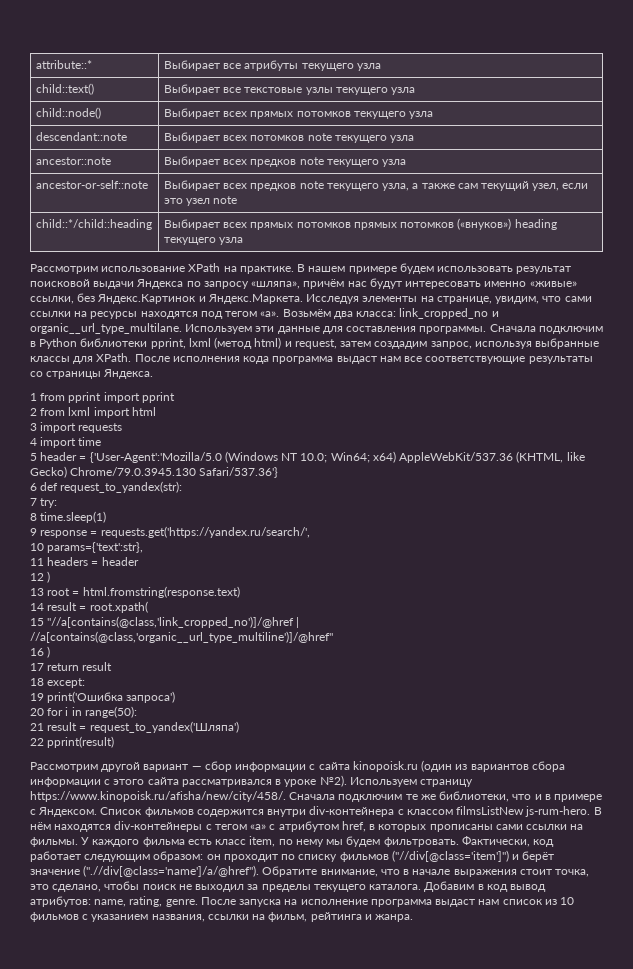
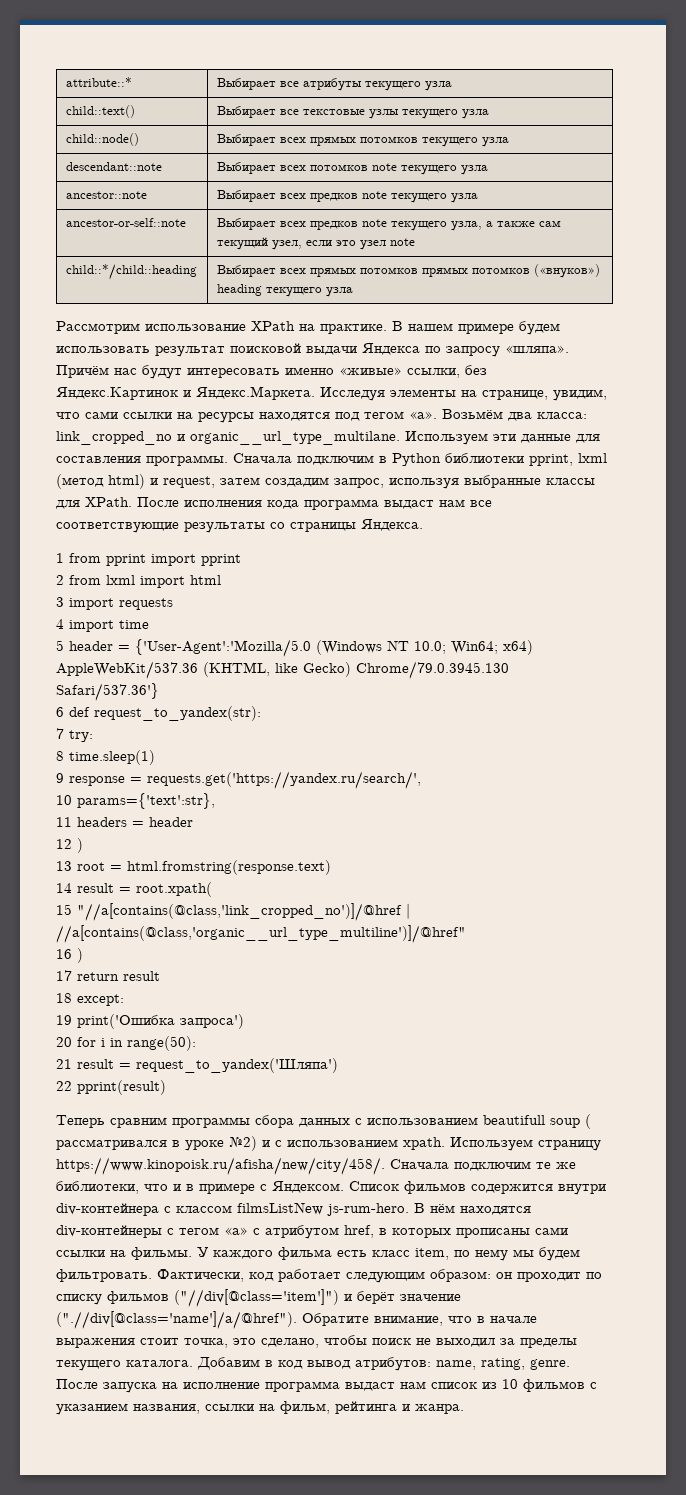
[251,279,345,289] «шляпа», причём -> [505,345,569,353] [56,365,109,378] «шляпа». Причём
[30,760,565,772] [30,775,347,787] Рассмотрим другой вариант — сбор информации с сайта kinopoisk.ru (один из вариантов сбора информации с этого сайта рассматривался в уроке №2). -> [56,1114,591,1129] [56,1136,445,1151] Теперь сравним программы сбора данных с использованием beautifull soup ( рассматривался в уроке №2) и с использованием xpath.

